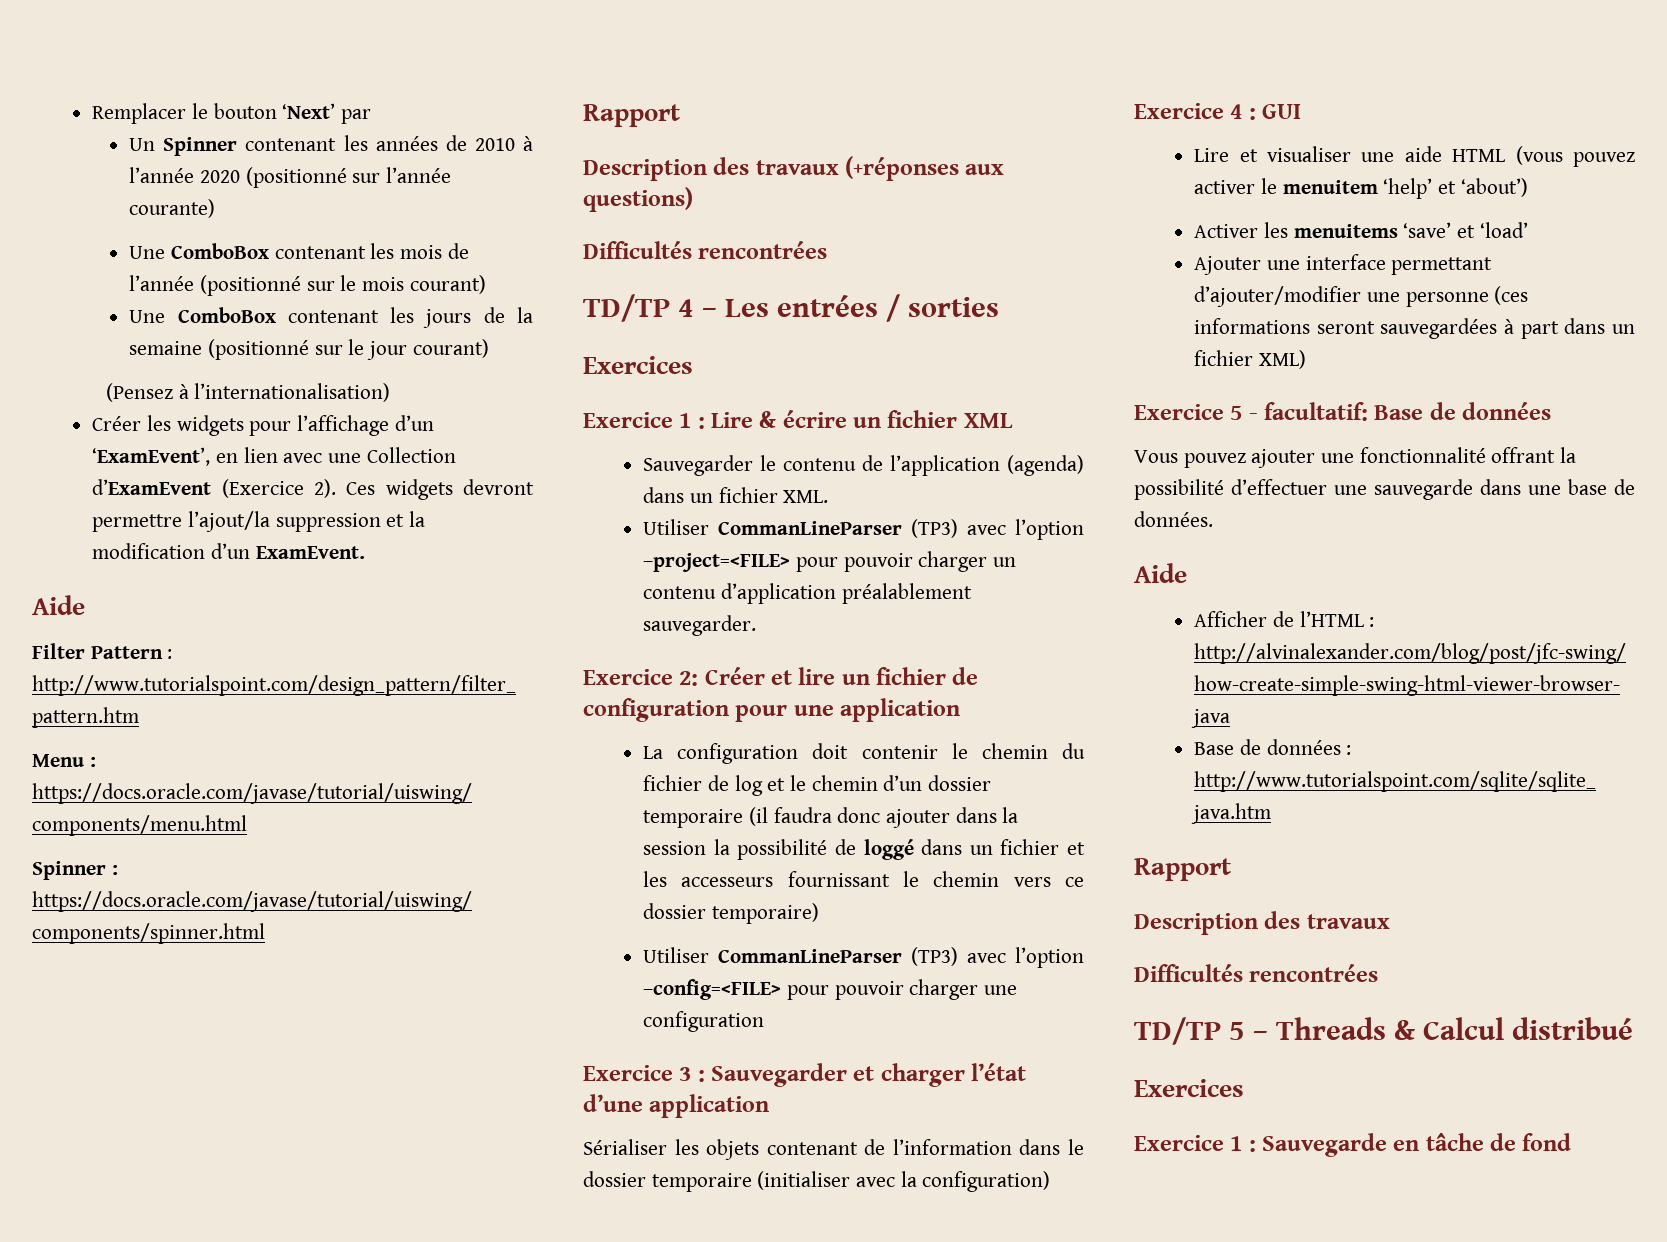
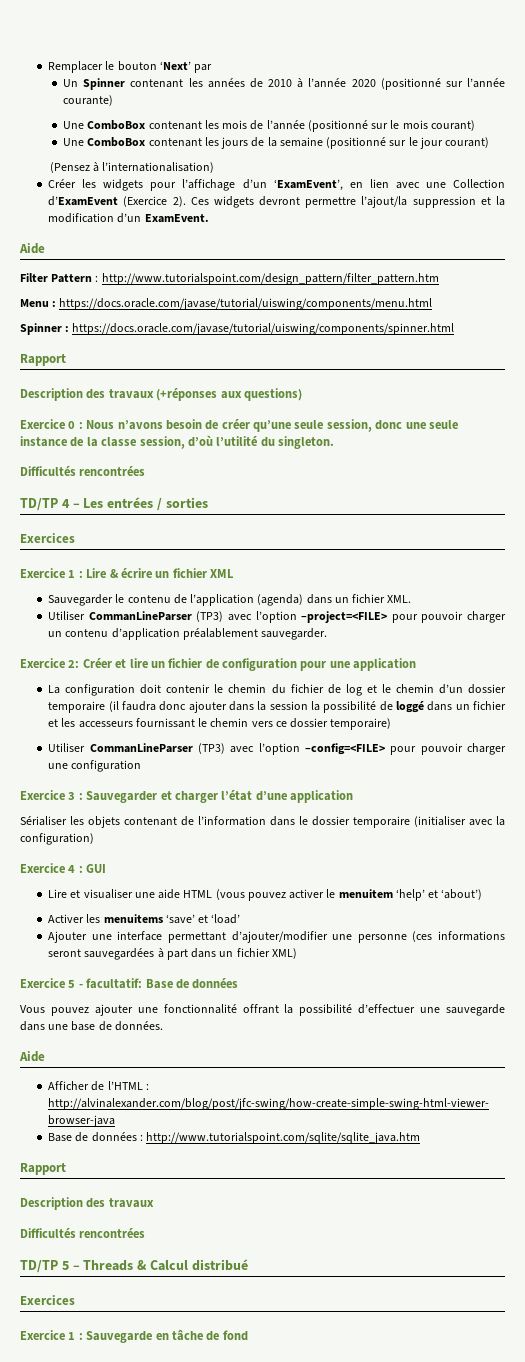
(693, 199) none -> [20,419,458,432] [20,435,334,449] // Exercice 0 : Nous n’avons besoin de créer qu’une seule session, donc une seule instance de la classe session, d’où l’utilité du singleton.

